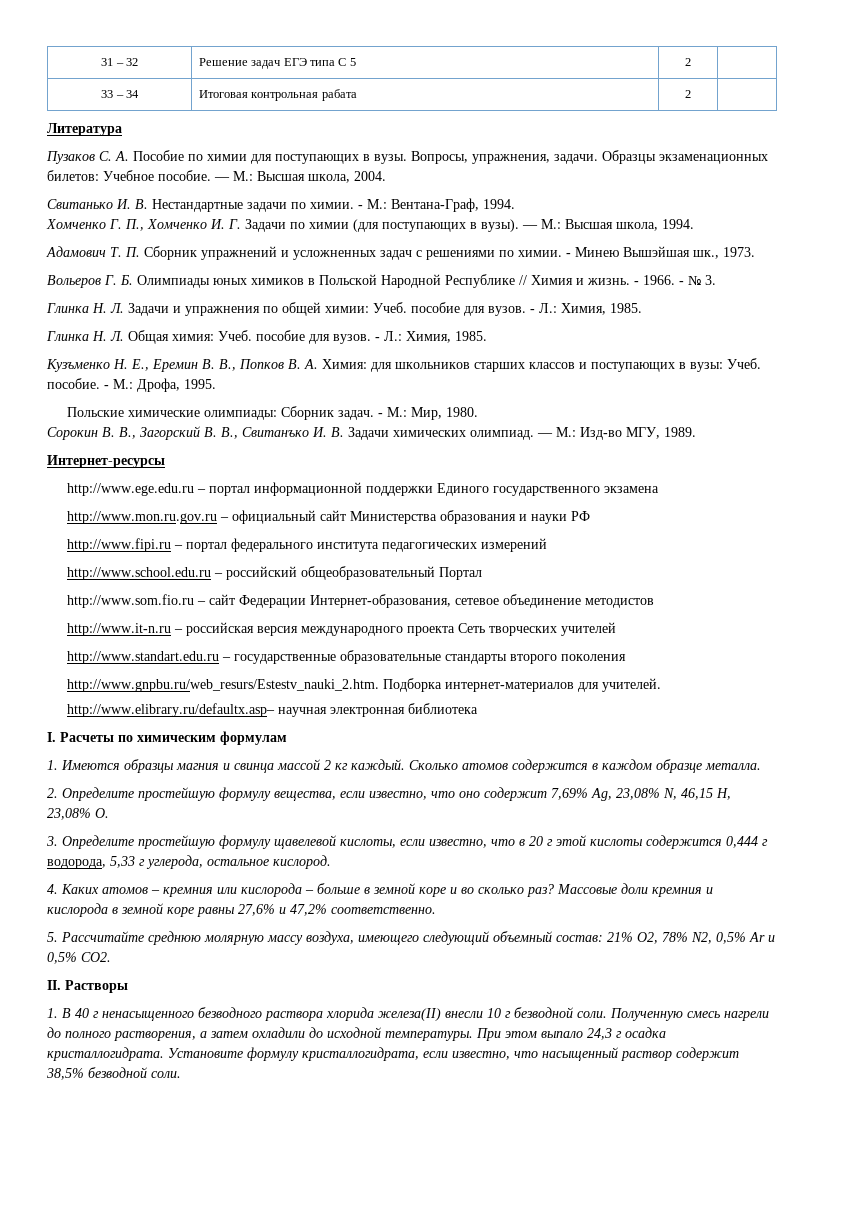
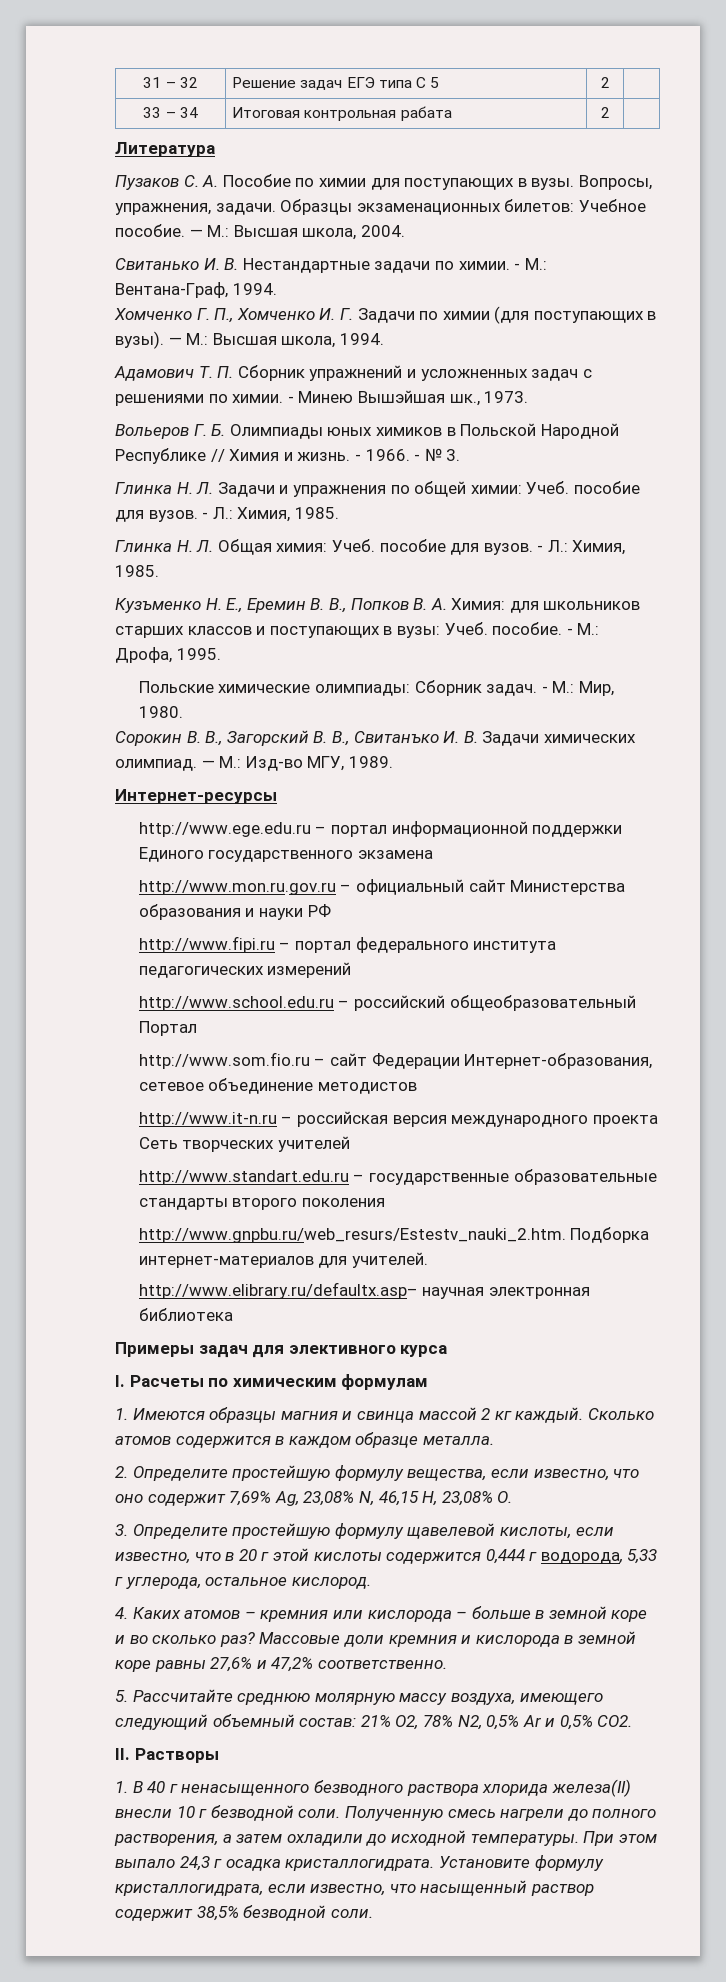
(479, 708) none -> [115,1342,448,1358] // Примеры задач для элективного курса

